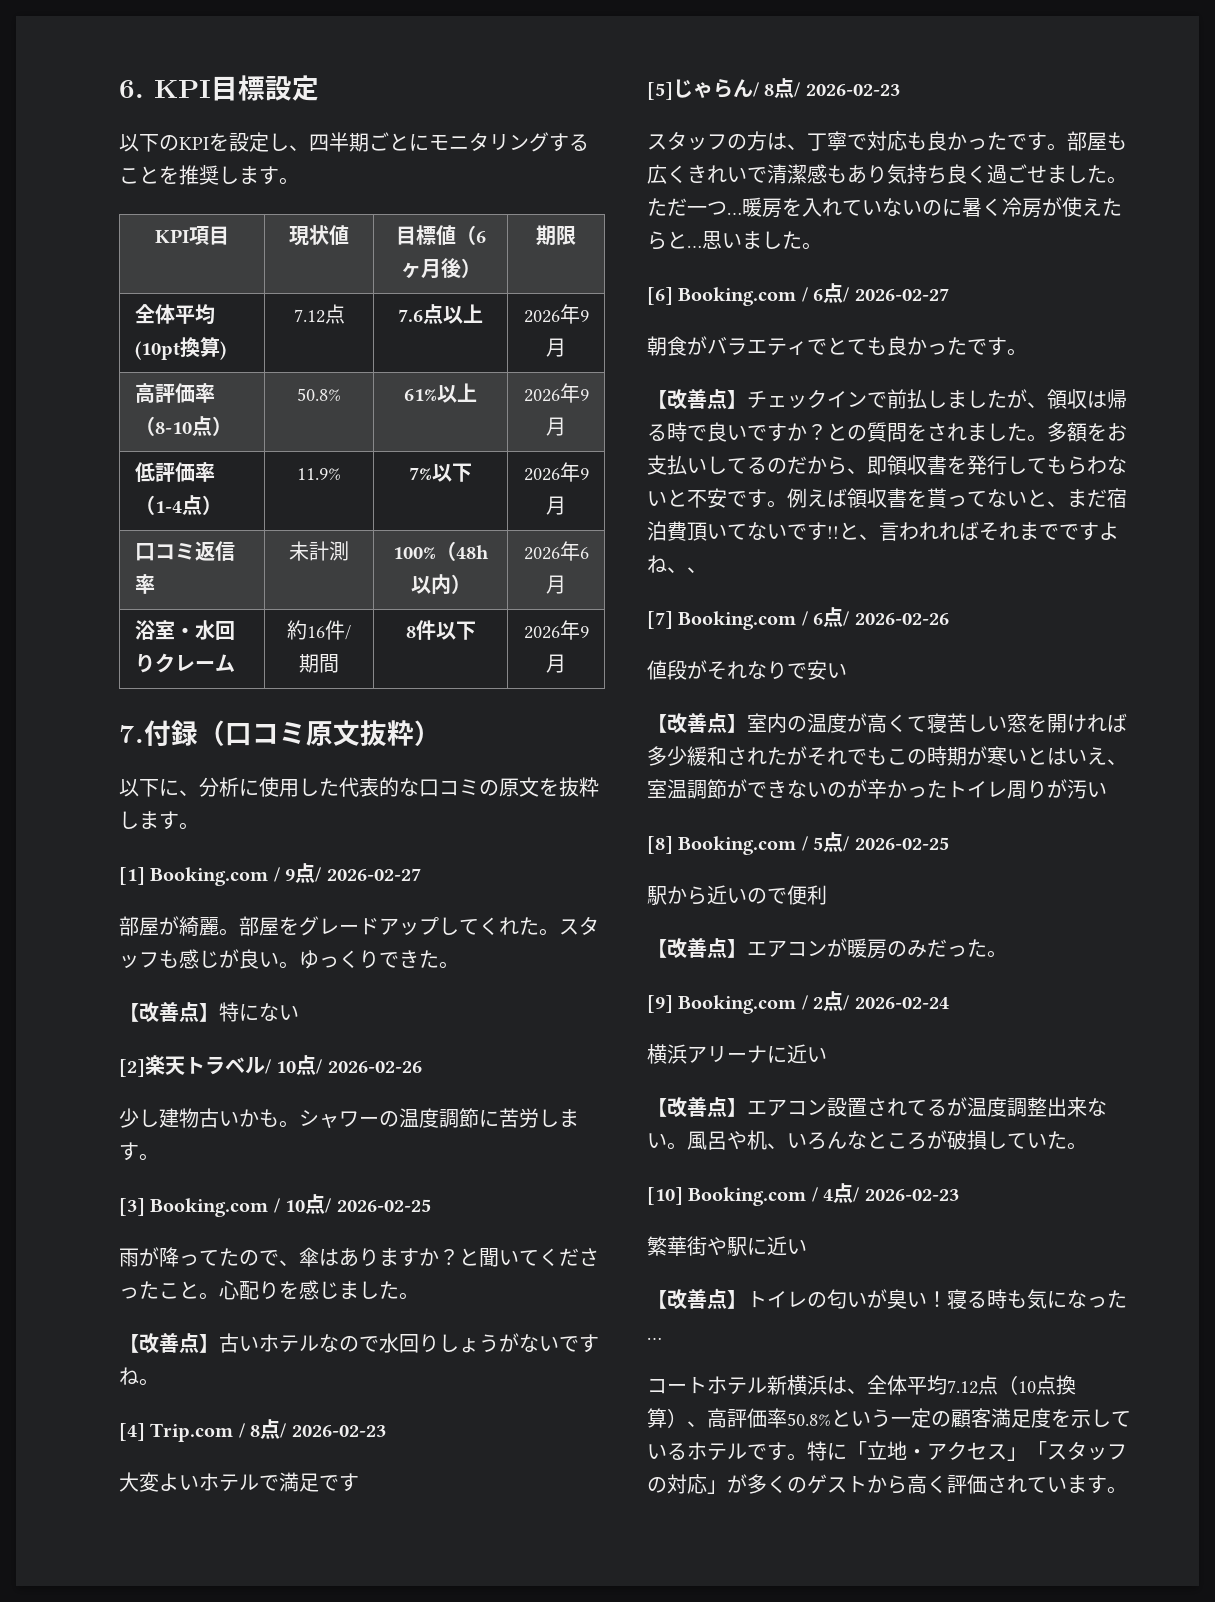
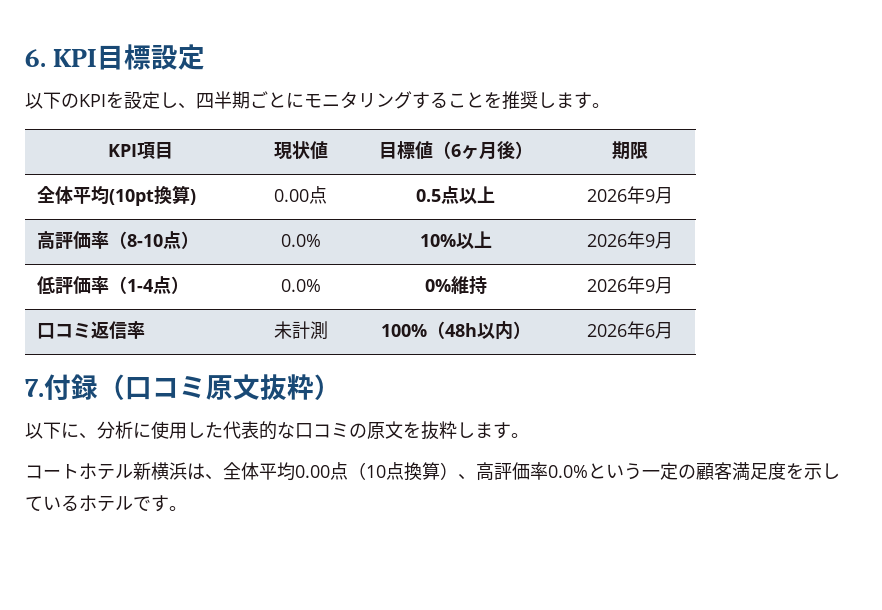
[293,309,325,323] 7.12 -> [274,189,309,202] 0.00
[398,309,423,322] 7.6 -> [416,189,441,202] 0.5
[297,388,341,401] [404,389,437,401] 50.8% | 61% -> [280,234,321,247] [419,234,456,247] 0.0% | 10%
[297,468,341,480] [409,463,472,482] 11.9% | 7%以下 -> [280,279,321,292] [424,276,487,294] 0.0% | 0%維持
[134,620,235,640] [134,653,235,673] [287,620,351,640] [299,654,339,673] [405,620,476,640] [523,620,589,640] [546,654,566,673] // 浴室・水回りクレーム | 約16件/期間 | 8件以下 | 2026年9月 -> (673, 330) none
[119,863,421,886] [119,916,599,936] [119,949,459,969] [119,1002,299,1022] [119,1055,422,1077] [119,1108,579,1128] [119,1142,159,1161] [119,1194,431,1217] [119,1247,599,1267] [119,1280,419,1300] [119,1333,599,1353] [119,1367,159,1386] [119,1419,386,1442] [119,1472,359,1492] [647,78,900,100] [647,131,1127,151] [647,164,1127,184] [647,197,1122,218] [647,231,822,250] [647,283,949,306] [647,336,1027,356] [647,389,1127,409] [647,422,1127,442] [647,455,1127,475] [647,488,1127,508] [647,521,1119,541] [647,555,707,573] [647,607,949,630] [647,660,847,680] [647,713,1127,733] [647,746,1127,766] [647,779,1107,799] [647,832,949,855] [647,885,827,906] [647,938,1007,959] [647,991,949,1014] [647,1044,827,1064] [647,1097,1107,1117] [647,1130,1087,1150] [647,1183,959,1206] [647,1236,807,1257] [647,1289,1127,1309] [647,1337,662,1340] // [1] Booking.com / 9点/ 2026-02-27 // 部屋が綺麗。部屋をグレードアップしてくれた。スタッフも感じが良い。ゆっくりできた。 // 【改善点】特にない // [2]楽天トラベル/ 10点/ 2026-02-26 // 少し建物古いかも。シャワーの温度調節に苦労します。 // [3] Booking.com / 10点/ 2026-02-25 // 雨が降ってたので、傘はありますか？と聞いてくださったこと。心配りを感じました。 // 【改善点】古いホテルなので水回りしょうがないですね。 // [4] Trip.com / 8点/ 2026-02-23 // 大変よいホテルで満足です // [5]じゃらん/ 8点/ 2026-02-23 // スタッフの方は、丁寧で対応も良かったです。部屋も広くきれいで清潔感もあり気持ち良く過ごせました。ただ一つ…暖房を入れていないのに暑く冷房が使えたらと…思いました。 // [6] Booking.com / 6点/ 2026-02-27 // 朝食がバラエティでとても良かったです。 // 【改善点】チェックインで前払しましたが、領収は帰る時で良いですか？との質問をされました。多額をお支払いしてるのだから、即領収書を発行してもらわないと不安です。例えば領収書を貰ってないと、まだ宿泊費頂いてないです!!と、言われればそれまでですよね、、 // [7] Booking.com / 6点/ 2026-02-26 // 値段がそれなりで安い // 【改善点】室内の温度が高くて寝苦しい窓を開ければ多少緩和されたがそれでもこの時期が寒いとはいえ、室温調節ができないのが辛かったトイレ周りが汚い // [8] Booking.com / 5点/ 2026-02-25 // 駅から近いので便利 // 【改善点】エアコンが暖房のみだった。 // [9] Booking.com / 2点/ 2026-02-24 // 横浜アリーナに近い // 【改善点】エアコン設置されてるが温度調整出来ない。風呂や机、いろんなところが破損していた。 // [10] Booking.com / 4点/ 2026-02-23 // 繁華街や駅に近い // 【改善点】トイレの匂いが臭い！寝る時も気になった… -> (529, 435) none
[947,1380,978,1394] 7.12 -> [295,465,330,478] 0.00
[787,1413,831,1426] 50.8% -> [548,465,588,478] 0.0%
[807,1441,1127,1461] [647,1474,1127,1494] 特に「立地・アクセス」「スタッフの対応」が多くのゲストから高く評価されています。 -> (187, 508) none

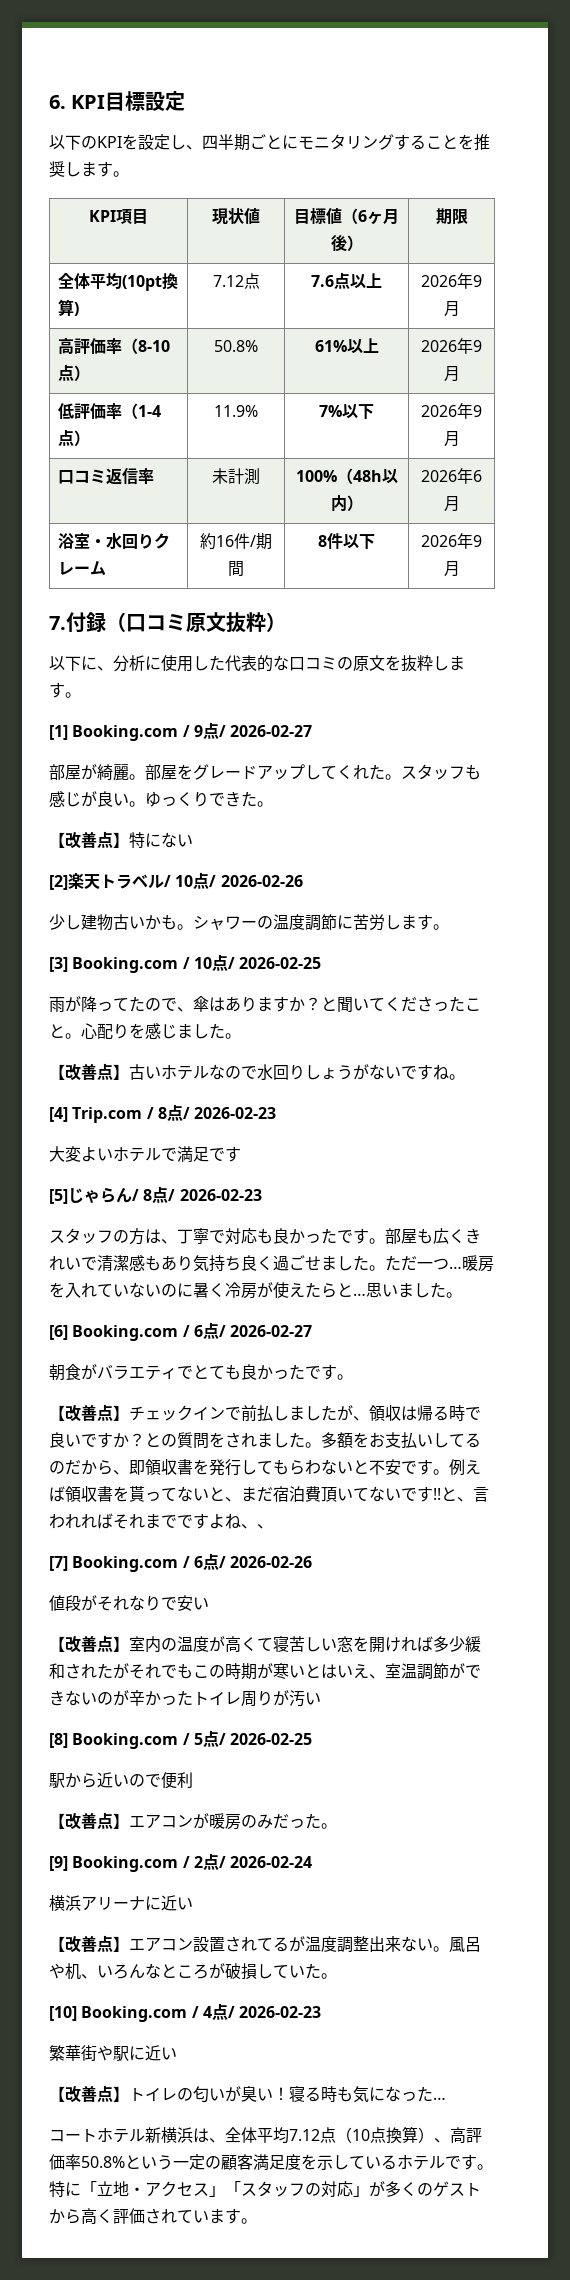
[274,189,309,202] 0.00 -> [212,275,244,287] 7.12
[416,189,441,202] 0.5 -> [311,275,334,287] 7.6
[280,234,321,247] [419,234,456,247] 0.0% | 10% -> [214,340,258,352] [314,340,347,352] 50.8% | 61%
[280,279,321,292] [424,276,487,294] 0.0% | 0%維持 -> [214,405,258,417] [319,404,374,419] 11.9% | 7%以下
(673, 330) none -> [58,533,171,549] [58,561,107,576] [200,533,272,550] [228,561,244,577] [318,533,375,549] [421,533,482,549] [443,561,460,577] // 浴室・水回りクレーム | 約16件/期間 | 8件以下 | 2026年9月
(529, 435) none -> [49,722,313,741] [49,764,481,781] [49,791,273,807] [49,831,193,849] [49,872,303,890] [49,914,449,931] [49,954,322,973] [49,996,481,1013] [49,1023,241,1039] [49,1063,465,1081] [49,1104,277,1123] [49,1146,241,1163] [49,1186,262,1204] [49,1228,481,1245] [49,1255,494,1272] [49,1282,462,1298] [49,1322,313,1341] [49,1364,353,1381] [49,1404,481,1422] [49,1432,481,1449] [49,1459,481,1476] [49,1486,489,1502] [49,1513,273,1529] [49,1553,313,1572] [49,1595,209,1611] [49,1635,481,1653] [49,1663,481,1680] [49,1690,321,1707] [49,1730,313,1749] [49,1772,193,1789] [49,1812,337,1830] [49,1853,313,1872] [49,1895,193,1911] [49,1935,481,1953] [49,1963,337,1980] [49,2003,322,2022] [49,2045,177,2061] [49,2085,446,2103] // [1] Booking.com / 9点/ 2026-02-27 // 部屋が綺麗。部屋をグレードアップしてくれた。スタッフも感じが良い。ゆっくりできた。 // 【改善点】特にない // [2]楽天トラベル/ 10点/ 2026-02-26 // 少し建物古いかも。シャワーの温度調節に苦労します。 // [3] Booking.com / 10点/ 2026-02-25 // 雨が降ってたので、傘はありますか？と聞いてくださったこと。心配りを感じました。 // 【改善点】古いホテルなので水回りしょうがないですね。 // [4] Trip.com / 8点/ 2026-02-23 // 大変よいホテルで満足です // [5]じゃらん/ 8点/ 2026-02-23 // スタッフの方は、丁寧で対応も良かったです。部屋も広くきれいで清潔感もあり気持ち良く過ごせました。ただ一つ…暖房を入れていないのに暑く冷房が使えたらと…思いました。 // [6] Booking.com / 6点/ 2026-02-27 // 朝食がバラエティでとても良かったです。 // 【改善点】チェックインで前払しましたが、領収は帰る時で良いですか？との質問をされました。多額をお支払いしてるのだから、即領収書を発行してもらわないと不安です。例えば領収書を貰ってないと、まだ宿泊費頂いてないです!!と、言われればそれまでですよね、、 // [7] Booking.com / 6点/ 2026-02-26 // 値段がそれなりで安い // 【改善点】室内の温度が高くて寝苦しい窓を開ければ多少緩和されたがそれでもこの時期が寒いとはいえ、室温調節ができないのが辛かったトイレ周りが汚い // [8] Booking.com / 5点/ 2026-02-25 // 駅から近いので便利 // 【改善点】エアコンが暖房のみだった。 // [9] Booking.com / 2点/ 2026-02-24 // 横浜アリーナに近い // 【改善点】エアコン設置されてるが温度調整出来ない。風呂や机、いろんなところが破損していた。 // [10] Booking.com / 4点/ 2026-02-23 // 繁華街や駅に近い // 【改善点】トイレの匂いが臭い！寝る時も気になった…
[295,465,330,478] 0.00 -> [289,2129,320,2141] 7.12
[548,465,588,478] 0.0% -> [81,2156,125,2168] 50.8%
(187, 508) none -> [49,2181,481,2197] [49,2208,257,2225] 特に「立地・アクセス」「スタッフの対応」が多くのゲストから高く評価されています。

